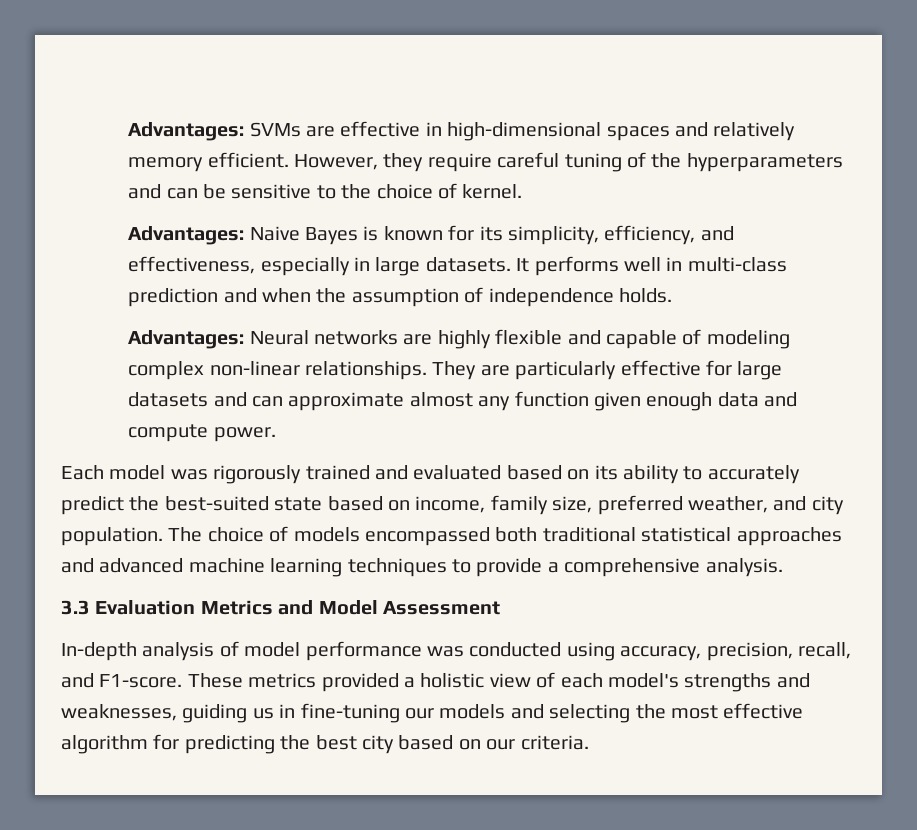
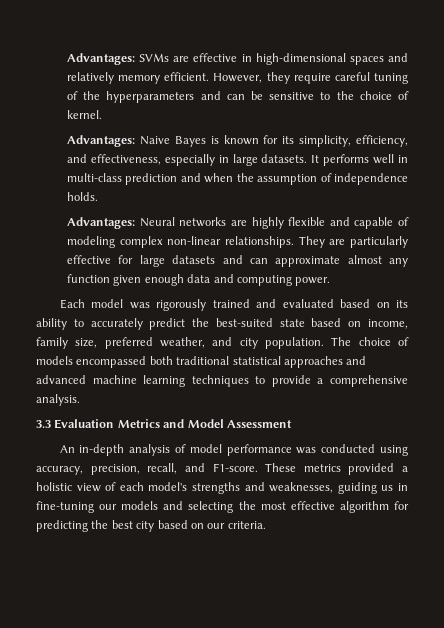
[128,424,209,442] compute -> [236,275,292,286] computing
[61,642,137,661] In-depth -> [59,444,125,456] An in-depth

